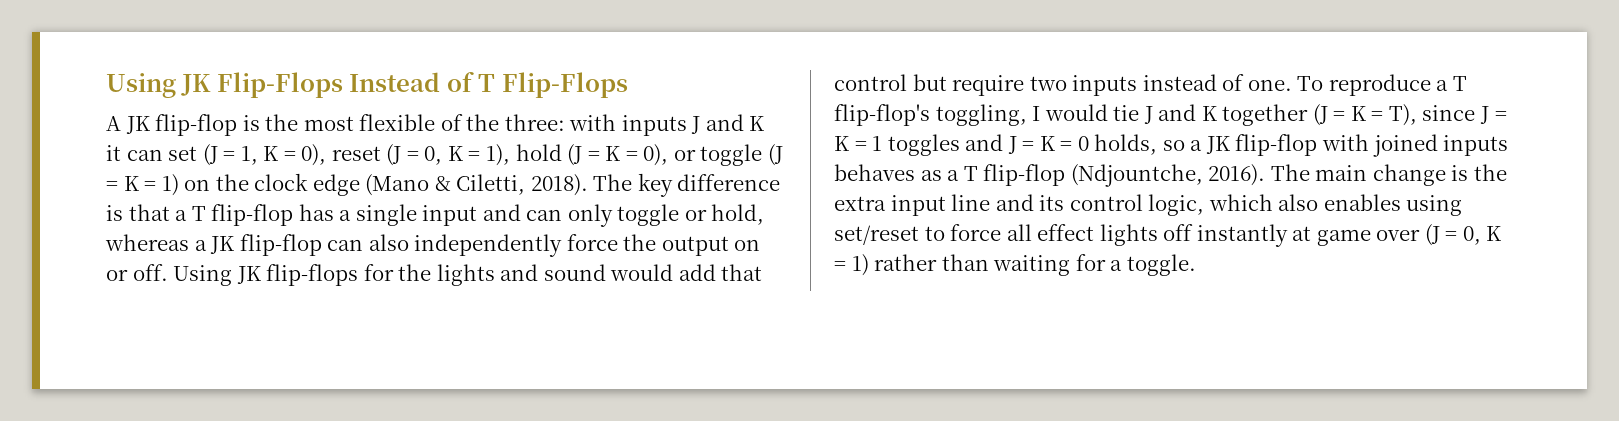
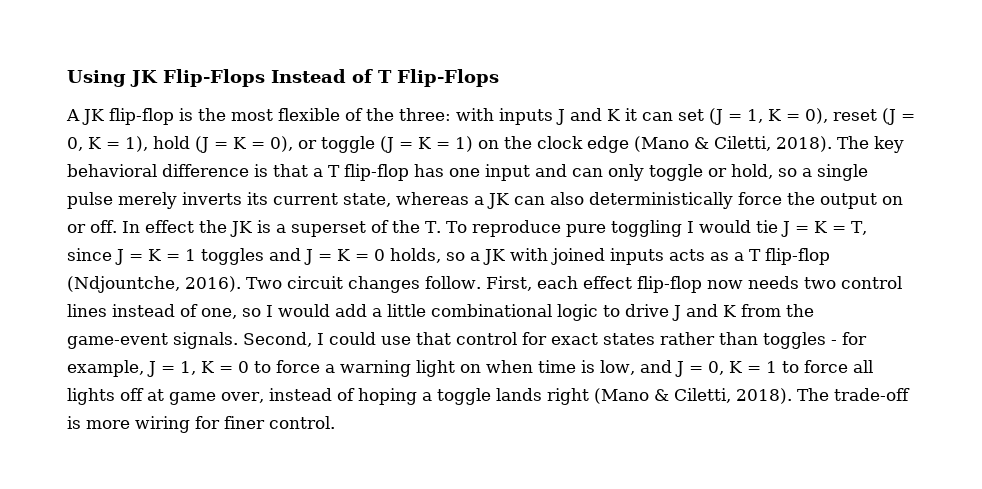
(673, 185) none -> [67,164,157,177] behavioral
[339,204,417,226] a single -> [449,168,480,177] one
(765, 214) none -> [778,164,868,181] [67,192,391,209] so a single pulse merely inverts its current state,
[239,234,322,256] flip-flop -> (509, 201) none
[414,234,563,257] independently -> [589,192,733,209] deterministically
[173,264,763,286] [834,74,1467,96] [834,104,1417,126] Using JK flip-flops for the lights and sound would add that control but require two inputs instead of one. To reproduce a T flip-flop's toggling, I would tie J and K together (J = K = T), -> [122,220,867,237] In effect the JK is a superset of the T. To reproduce pure toggling I would tie J = K = T,
[1235,134,1318,156] flip-flop -> (505, 257) none
[834,164,915,181] behaves -> [669,249,705,261] acts
[1270,164,1507,186] [834,194,1463,216] [834,224,1502,247] [834,254,1196,276] The main change is the extra input line and its control logic, which also enables using set/reset to force all effect lights off instantly at game over (J = 0, K = 1) rather than waiting for a toggle. -> [246,276,902,293] [67,304,814,321] [67,332,867,349] [67,360,873,377] [67,388,910,405] [67,416,335,433] Two circuit changes follow. First, each effect flip-flop now needs two control lines instead of one, so I would add a little combinational logic to drive J and K from the game-event signals. Second, I could use that control for exact states rather than toggles - for example, J = 1, K = 0 to force a warning light on when time is low, and J = 0, K = 1 to force all lights off at game over, instead of hoping a toggle lands right (Mano & Ciletti, 2018). The trade-off is more wiring for finer control.

